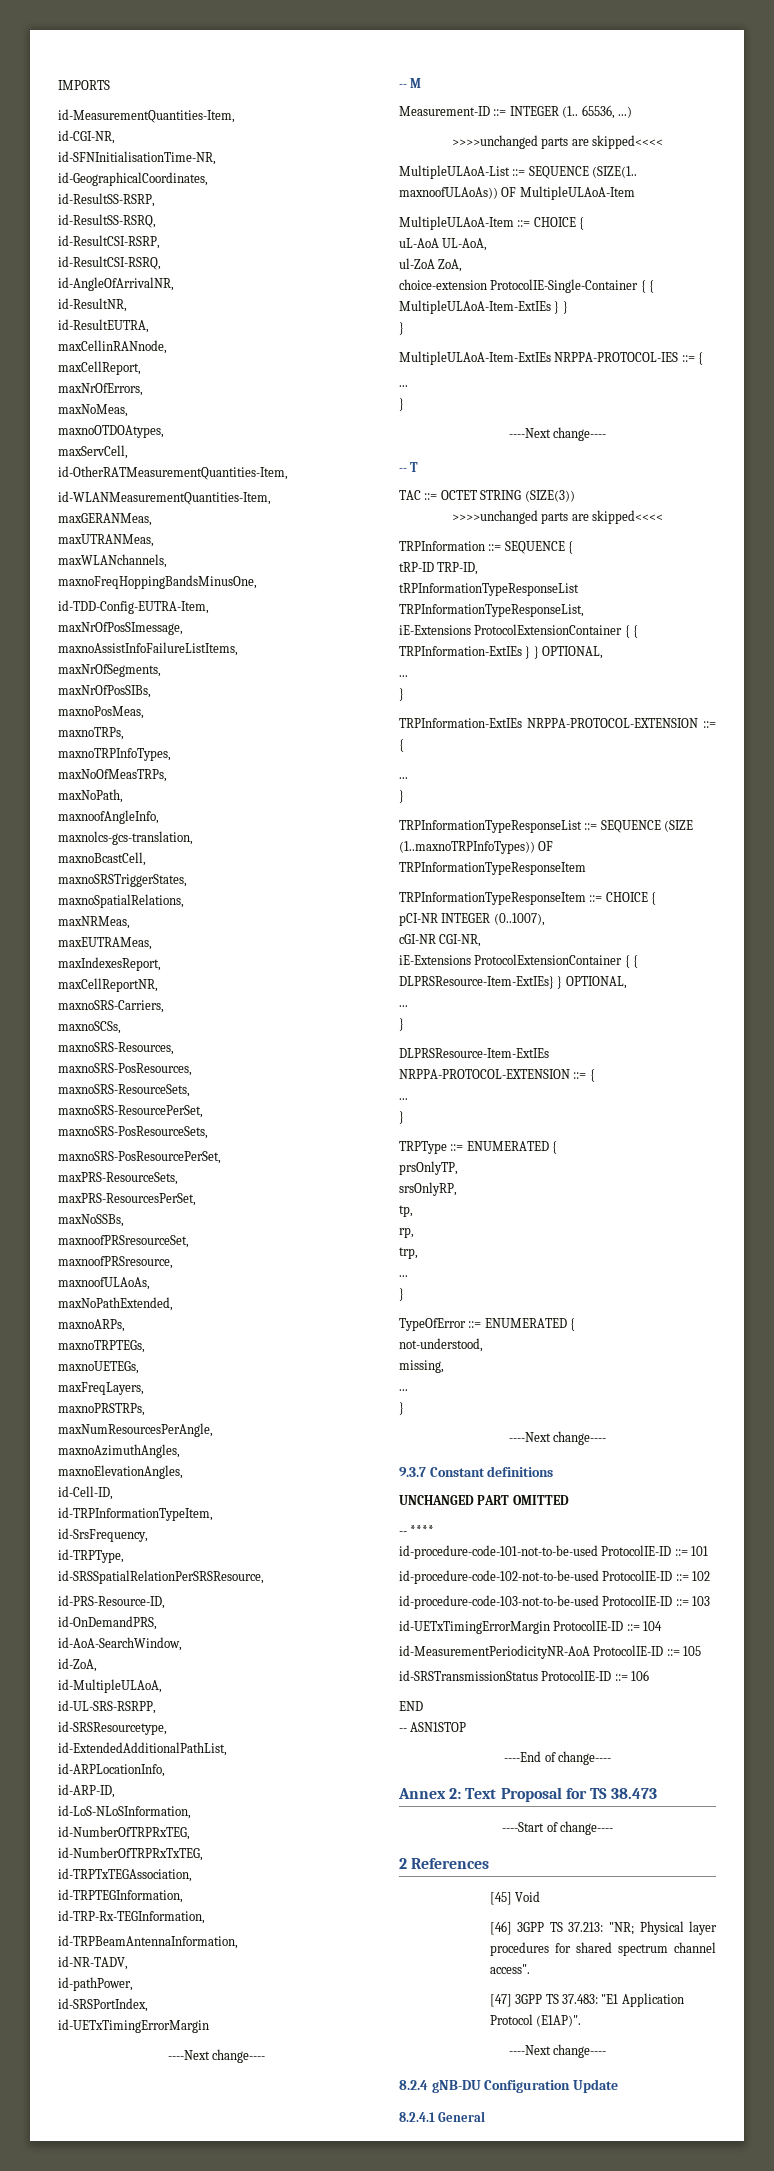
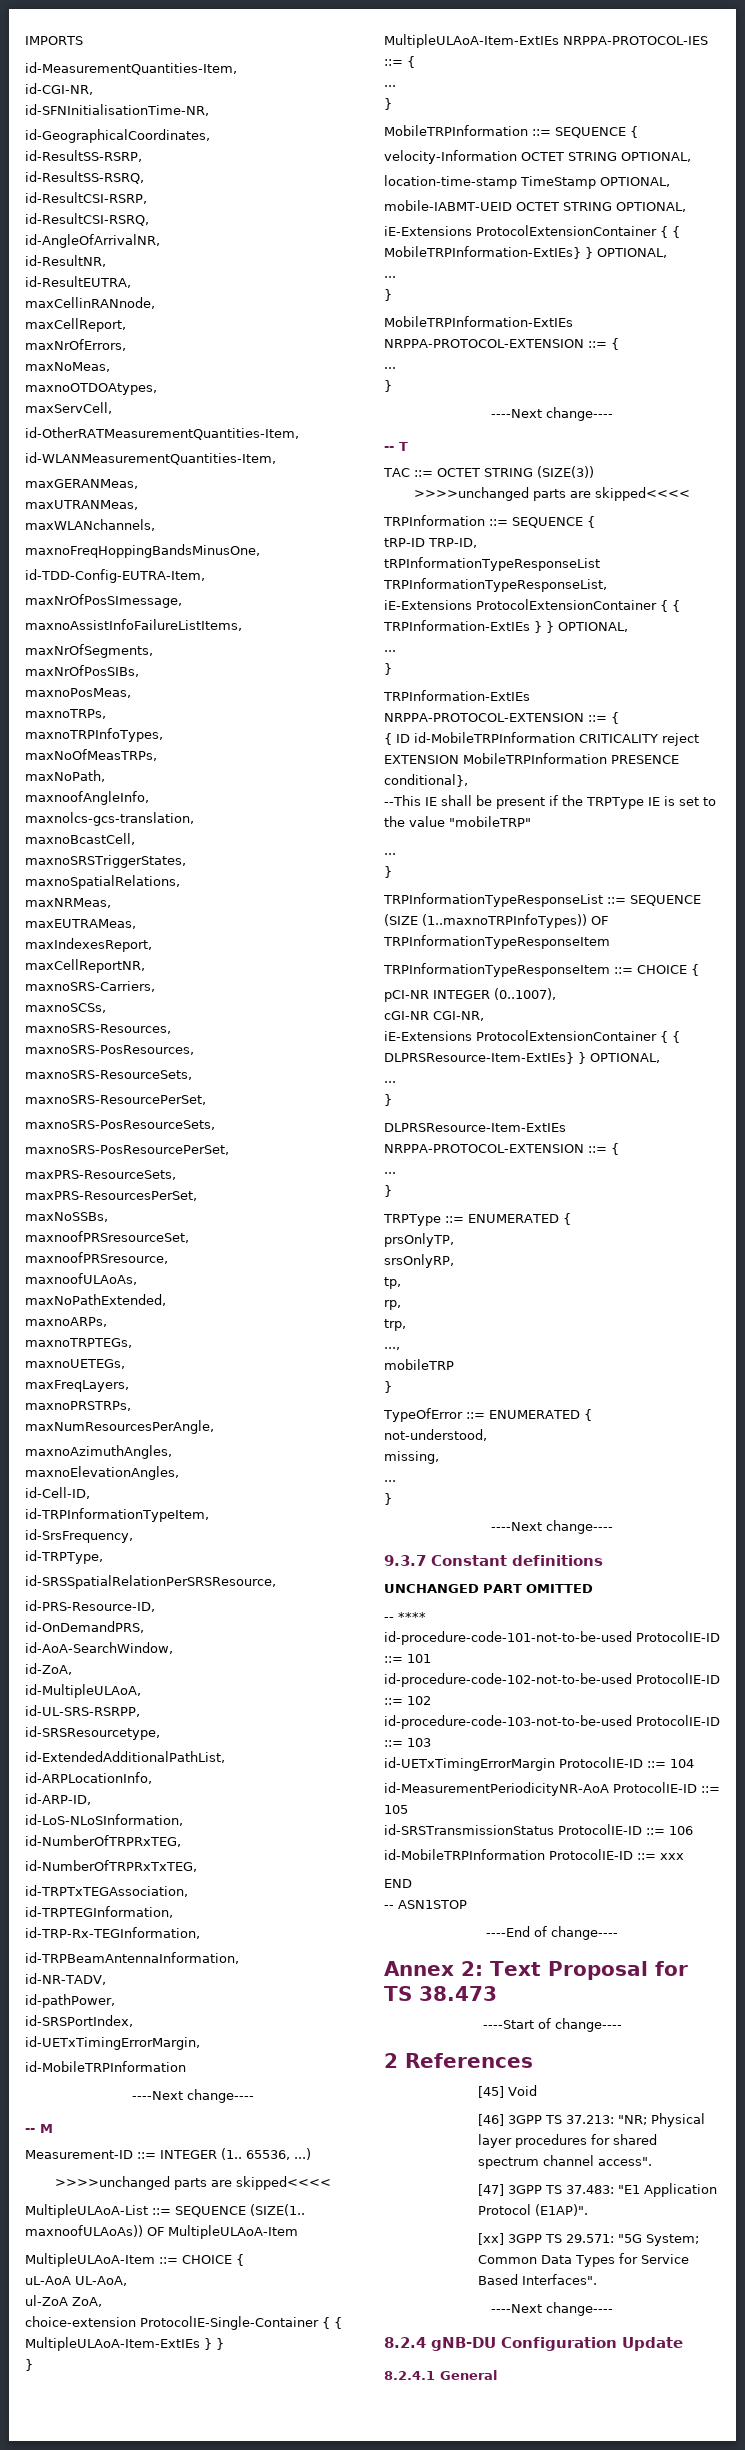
[58,2019,209,2033] id-UETxTimingErrorMargin -> [25,2036,200,2050] [25,2061,186,2072] id-UETxTimingErrorMargin, // id-MobileTRPInformation
(404, 404) none -> [384,125,638,138] [384,150,691,164] [384,175,670,189] [384,200,686,212] [384,225,680,238] [384,246,667,259] [384,276,396,278] [384,289,392,301] [384,316,573,327] [384,338,619,350] [384,367,396,369] [384,380,392,392] // MobileTRPInformation ::= SEQUENCE { // velocity-Information OCTET STRING OPTIONAL, // location-time-stamp TimeStamp OPTIONAL, // mobile-IABMT-UEID OCTET STRING OPTIONAL, // iE-Extensions ProtocolExtensionContainer { { MobileTRPInformation-ExtIEs} } OPTIONAL, // ... // } // MobileTRPInformation-ExtIEs NRPPA-PROTOCOL-EXTENSION ::= { // ... // }
(404, 745) none -> [384,732,699,746] [384,753,679,764] [384,774,468,787] [384,795,716,809] [384,816,531,827] // { ID id-MobileTRPInformation CRITICALITY reject EXTENSION MobileTRPInformation PRESENCE conditional}, // --This IE shall be present if the TRPType IE is set to the value "mobileTRP"
[399,1275,408,1277] ... -> [384,1347,400,1350] [384,1359,454,1370] ..., // mobileTRP
(650, 1675) none -> [384,1849,684,1860] // id-MobileTRPInformation ProtocolIE-ID ::= xxx
(582, 2021) none -> [478,2233,700,2246] [478,2253,689,2267] [478,2274,598,2285] // [xx] 3GPP TS 29.571: "5G System; Common Data Types for Service Based Interfaces".

